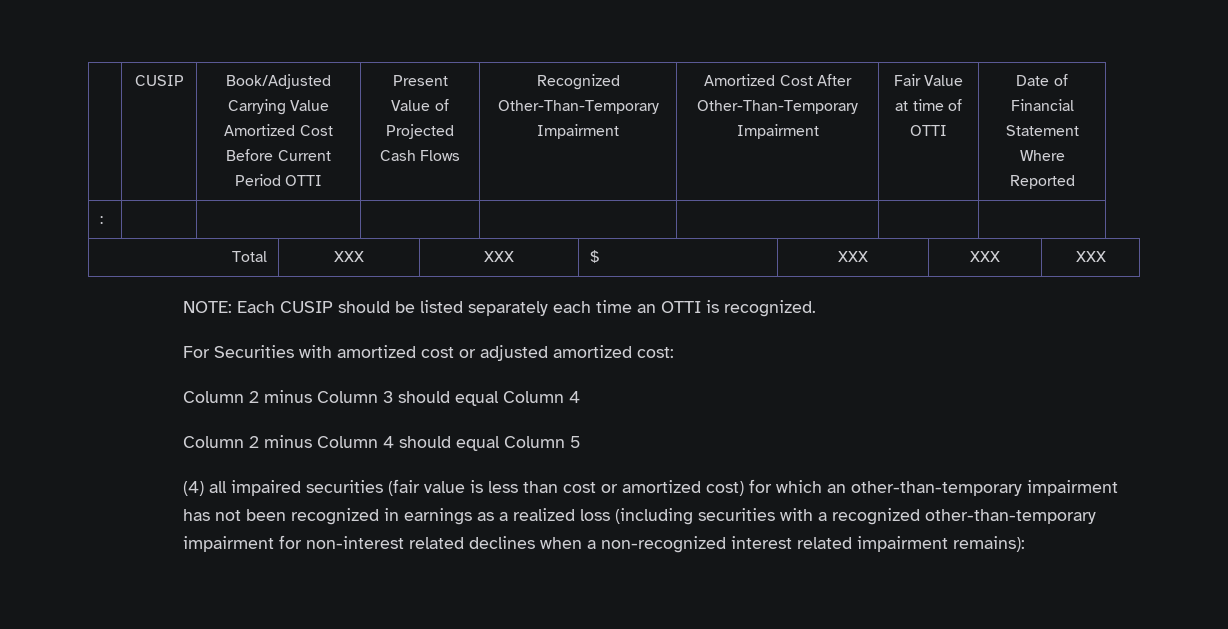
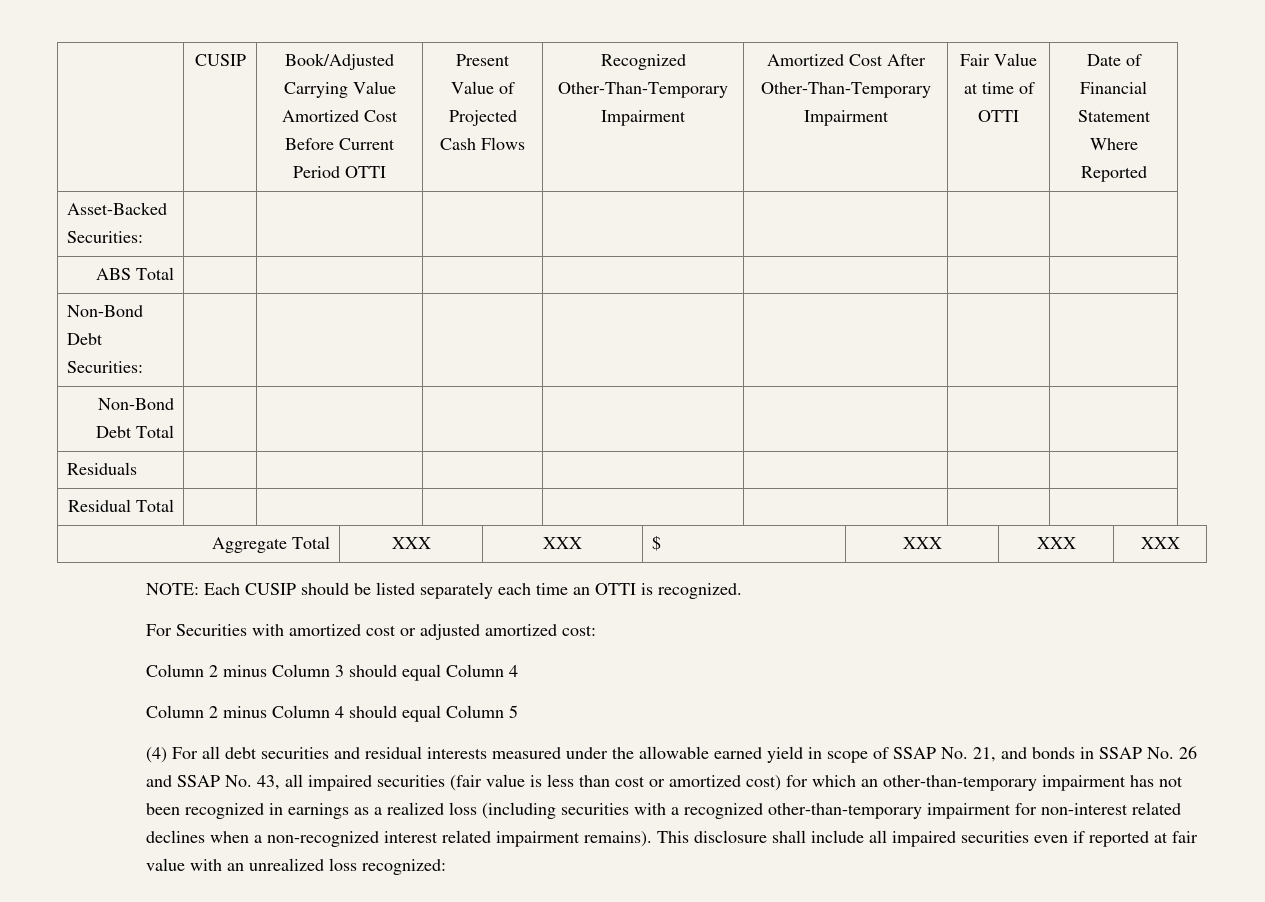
[100,216,104,224] : | | | | | | | // -> [67,202,168,215] [67,231,144,243] [95,267,174,280] [67,305,144,317] [67,333,104,345] [67,361,144,373] [97,398,174,410] [95,425,174,438] [67,462,138,475] [67,499,174,512] [211,537,287,553] Asset-Backed Securities: | | | | | | | // ABS Total | | | | | | | // Non-Bond Debt Securities: | | | | | | | // Non-Bond Debt Total | | | | | | | // Residuals | | | | | | | // Residual Total | | | | | | | // Aggregate
(204, 488) none -> [172,746,1198,763] [146,775,281,790] For all debt securities and residual interests measured under the allowable earned yield in scope of SSAP No. 21, and bonds in SSAP No. 26 and SSAP No. 43,
[952,536,1025,552] remains): -> [584,830,1199,847] [146,858,447,875] remains). This disclosure shall include all impaired securities even if reported at fair value with an unrealized loss recognized:

